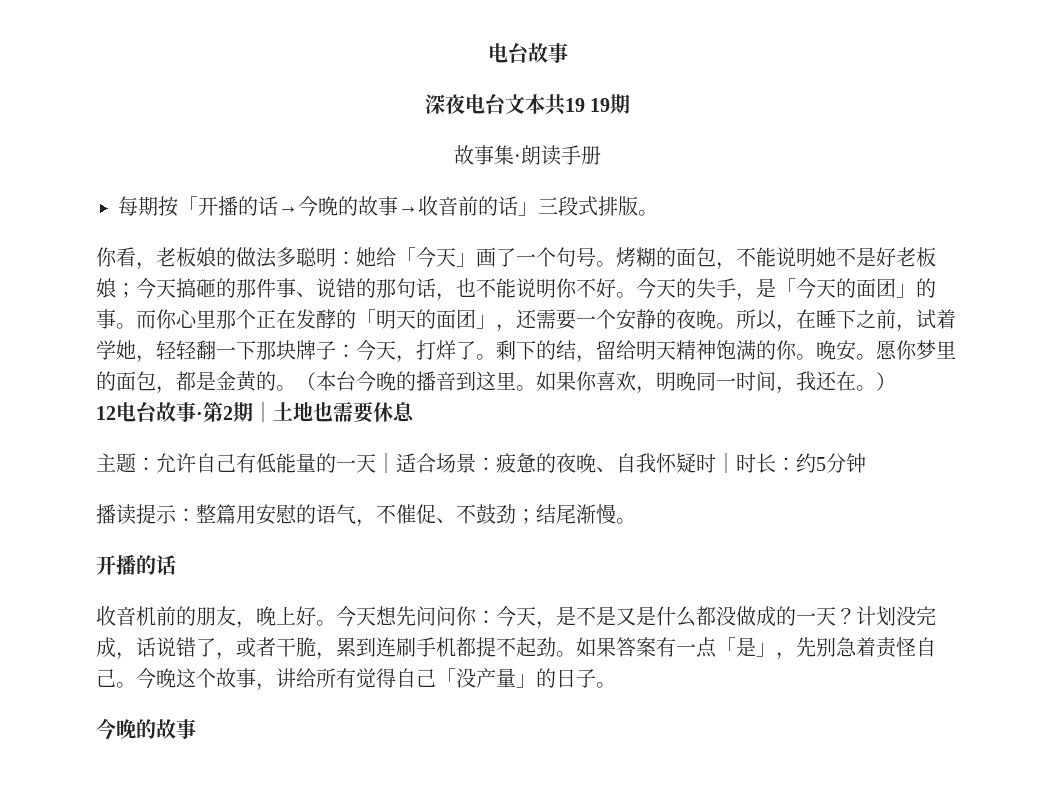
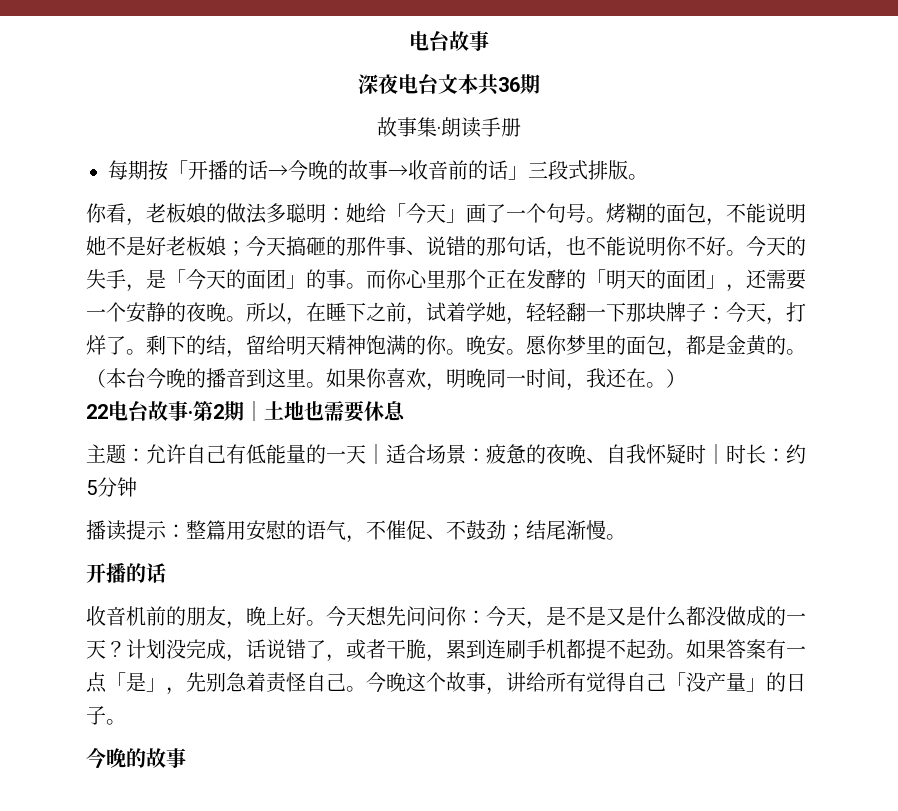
[564,98,611,112] 19 19 -> [498,77,520,92] 36
[96,406,116,420] 12 -> [86,404,108,419] 22

